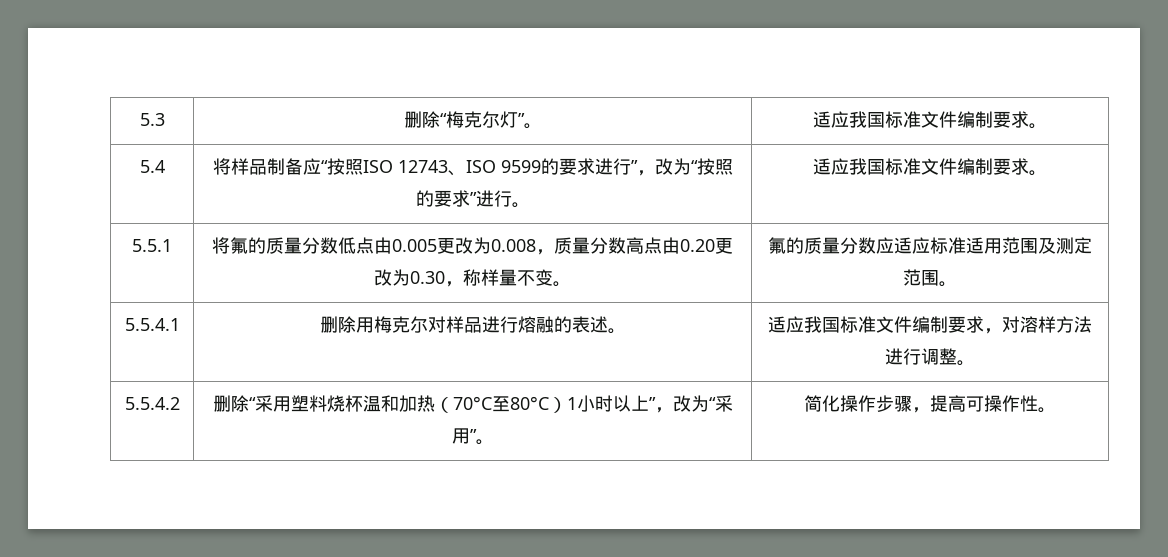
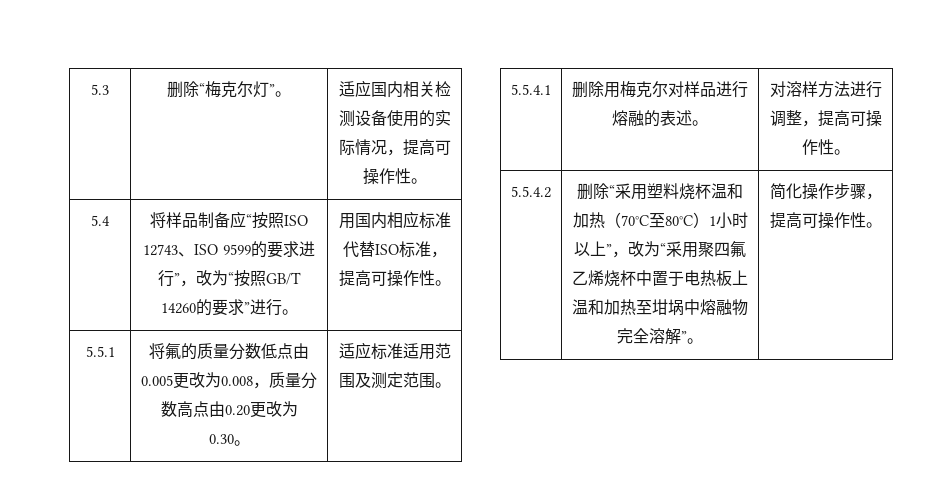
[849,111,1029,128] 我国标准文件编制要求 -> [370,81,451,98] [338,110,451,127] [338,139,451,156] [362,168,411,185] 国内相关检测设备使用的实际情况，提高可操作性
(733, 167) none -> [265,272,301,285] [160,303,196,314] GB/T 14260
[813,158,1029,175] 适应我国标准文件编制要求 -> [338,211,451,229] [342,241,447,258] [338,270,435,287] 用国内相应标准代替ISO标准，提高可操作性
[445,269,571,287] [768,237,894,254] ，称样量不变。 | 氟的质量分数应 -> [233,440,250,446] 。 |
[768,316,1002,334] 适应我国标准文件编制要求， -> (708, 123) none
(957, 356) none -> [801,110,882,127] [801,139,834,155] ，提高可操作性
(470, 436) none -> [698,241,746,258] [572,270,748,287] [572,299,748,316] [617,328,681,345] 聚四氟乙烯烧杯中置于电热板上温和加热至坩埚中熔融物完全溶解

